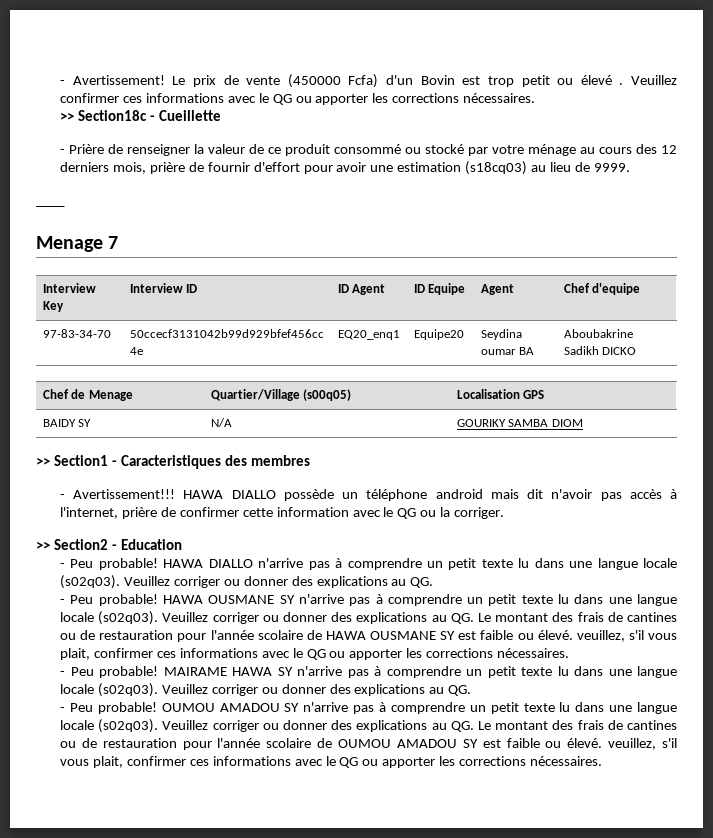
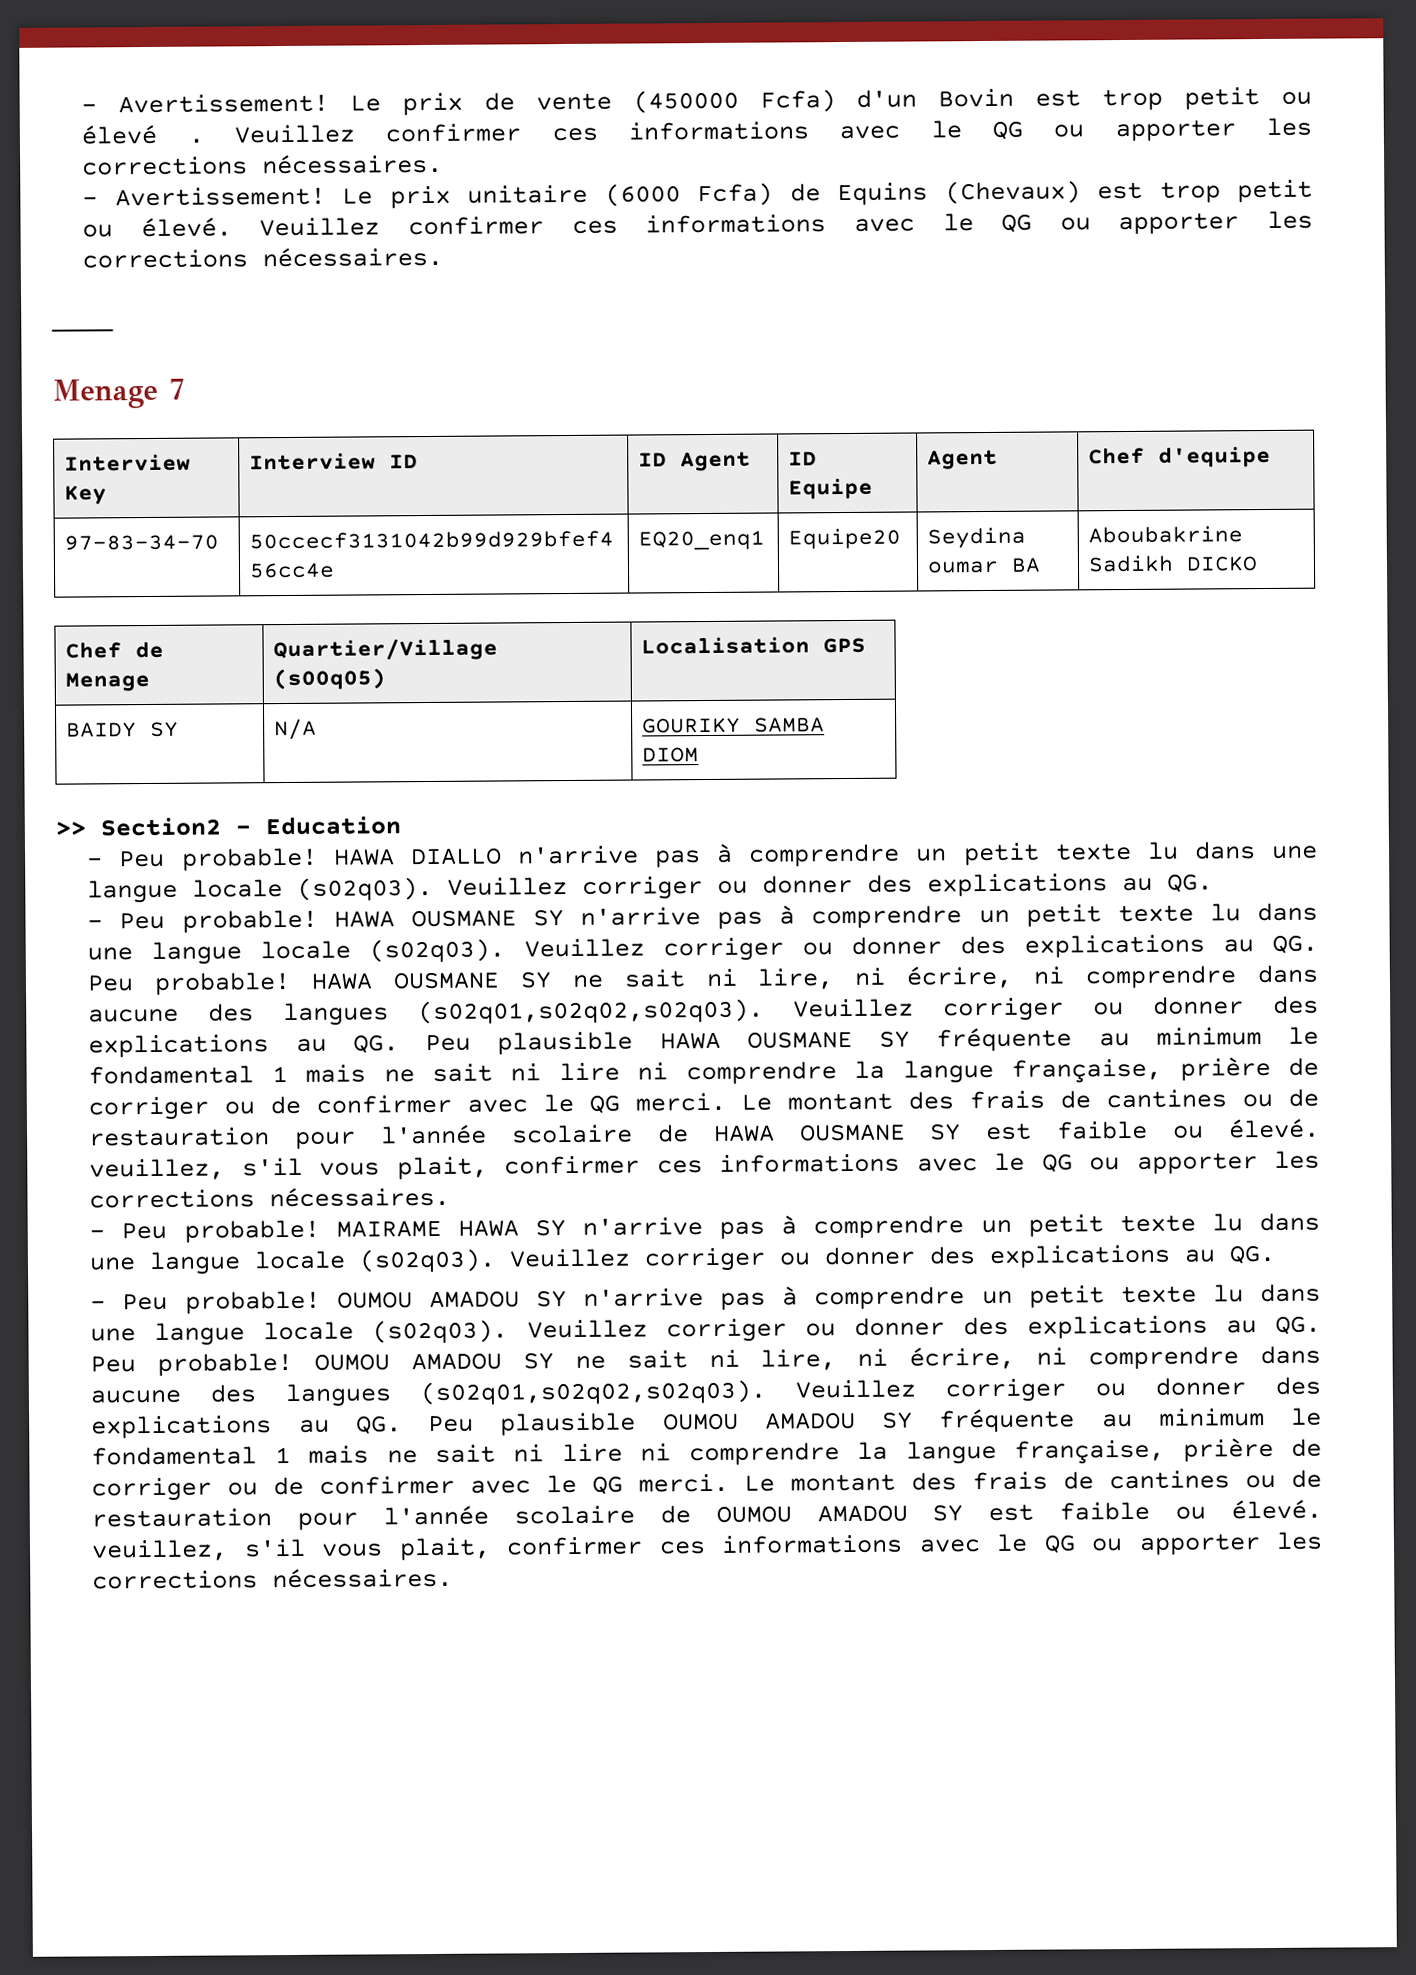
[60,110,221,121] [60,144,677,156] [60,161,630,175] >> Section18c - Cueillette // - Prière de renseigner la valeur de ce produit consommé ou stocké par votre ménage au cours des 12 derniers mois, prière de fournir d'effort pour avoir une estimation (s18cq03) au lieu de 9999. -> [82,179,1314,209] [82,210,1313,238] [82,246,444,269] - Avertissement! Le prix unitaire (6000 Fcfa) de Equins (Chevaux) est trop petit ou élevé. Veuillez confirmer ces informations avec le QG ou apporter les corrections nécessaires.
[36,455,310,469] [60,489,678,501] [60,507,505,519] // >> Section1 - Caracteristiques des membres // - Avertissement!!! HAWA DIALLO possède un téléphone android mais dit n'avoir pas accès à l'internet, prière de confirmer cette information avec le QG ou la corriger. -> (700, 755) none
(474, 618) none -> [87,964,1318,995] [88,995,1319,1027] [88,1026,1319,1058] [88,1056,1319,1085] [88,1092,727,1121] Peu probable! HAWA OUSMANE SY ne sait ni lire, ni écrire, ni comprendre dans aucune des langues (s02q01,s02q02,s02q03). Veuillez corriger ou donner des explications au QG. Peu plausible HAWA OUSMANE SY fréquente au minimum le fondamental 1 mais ne sait ni lire ni comprendre la langue française, prière de corriger ou de confirmer avec le QG merci.
(474, 726) none -> [90,1345,1321,1376] [90,1376,1321,1408] [91,1407,1322,1439] [91,1437,1322,1466] [91,1473,730,1502] Peu probable! OUMOU AMADOU SY ne sait ni lire, ni écrire, ni comprendre dans aucune des langues (s02q01,s02q02,s02q03). Veuillez corriger ou donner des explications au QG. Peu plausible OUMOU AMADOU SY fréquente au minimum le fondamental 1 mais ne sait ni lire ni comprendre la langue française, prière de corriger ou de confirmer avec le QG merci.

